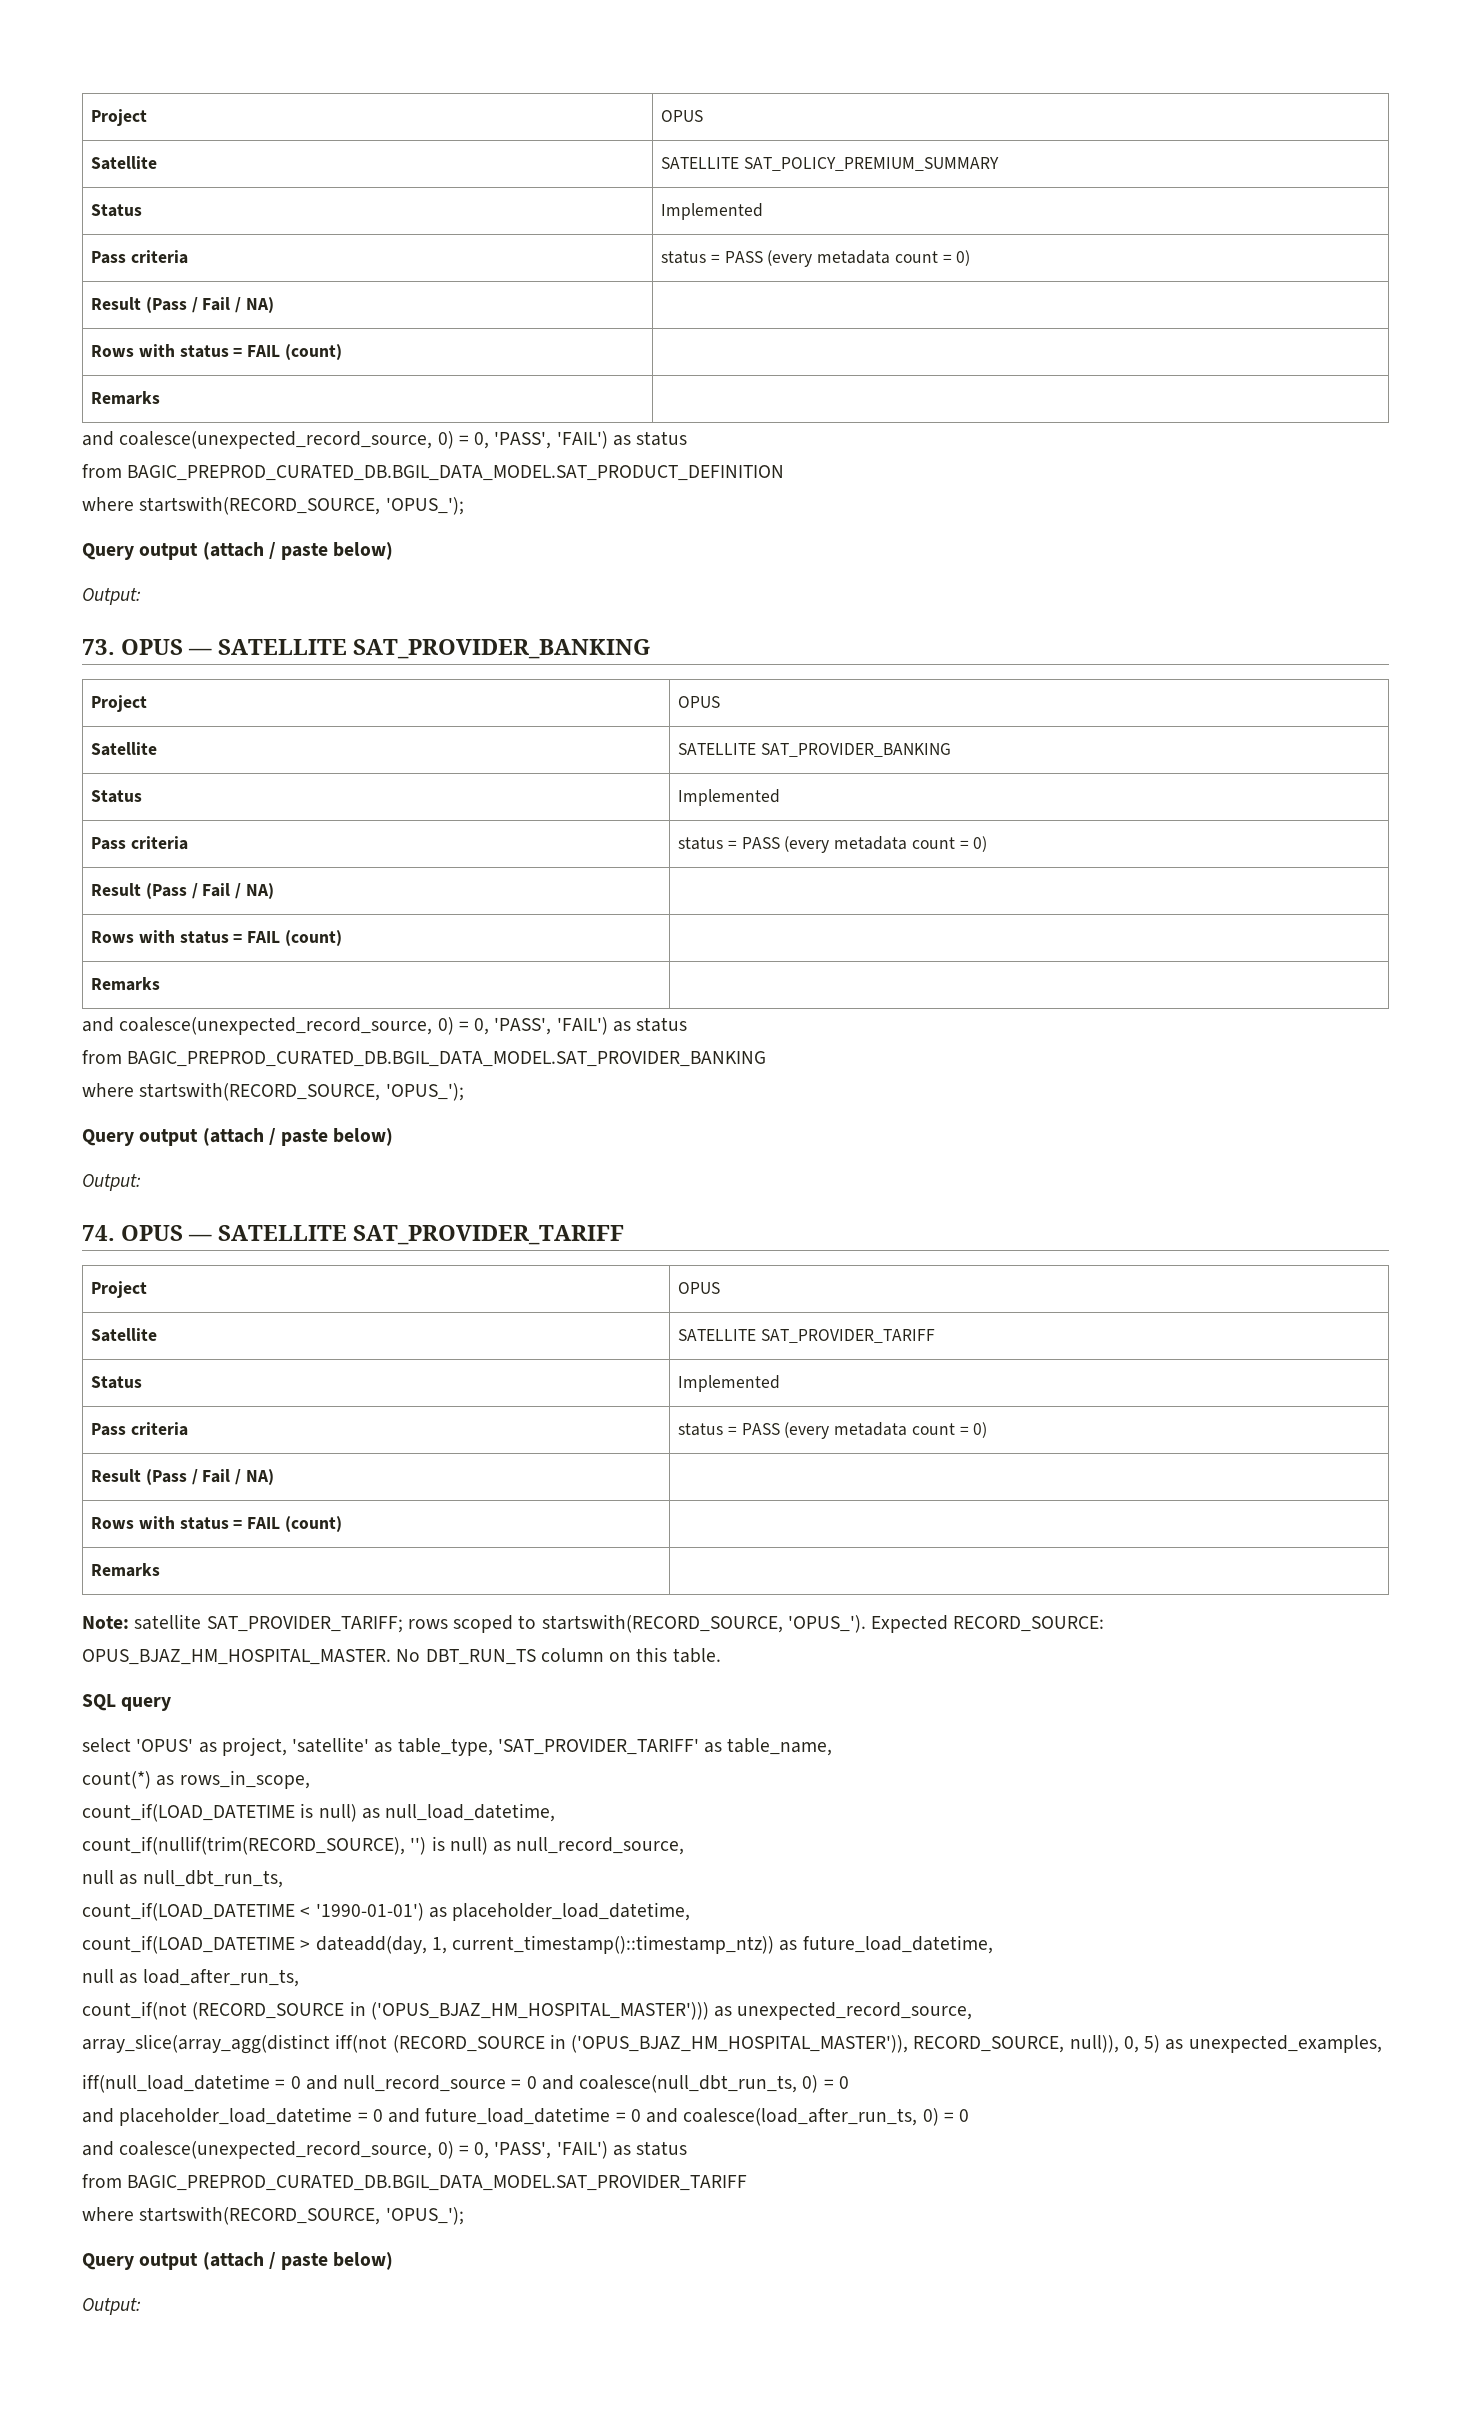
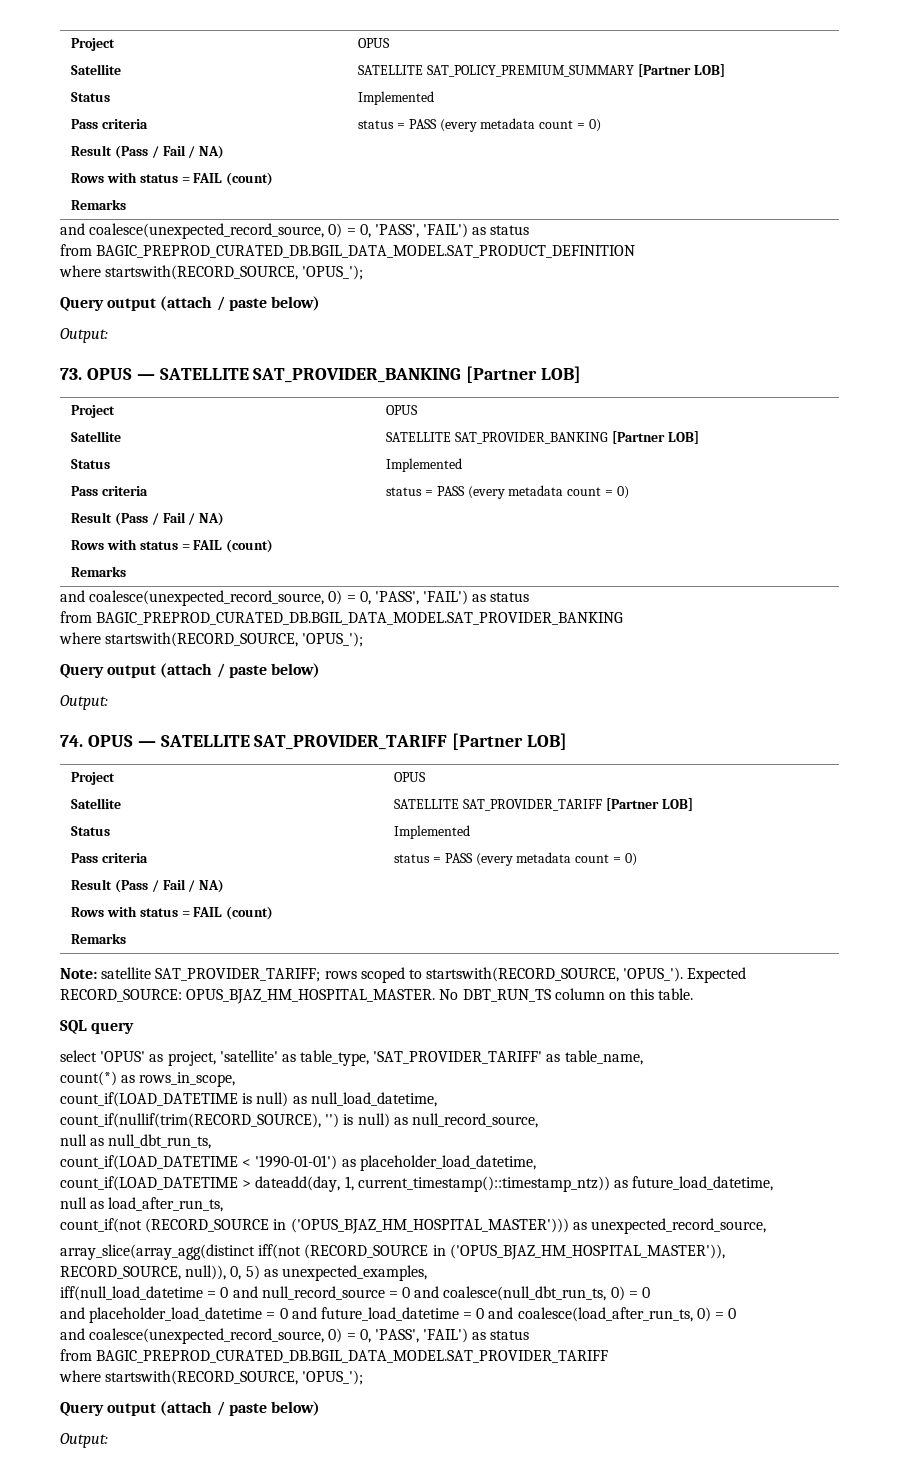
(999, 164) none -> [637,64,725,77] [Partner LOB]
(651, 649) none -> [466,366,582,383] [Partner LOB]
(951, 750) none -> [611,431,699,444] [Partner LOB]
(625, 1235) none -> [452,733,568,750] [Partner LOB]
(935, 1336) none -> [605,798,693,811] [Partner LOB]

